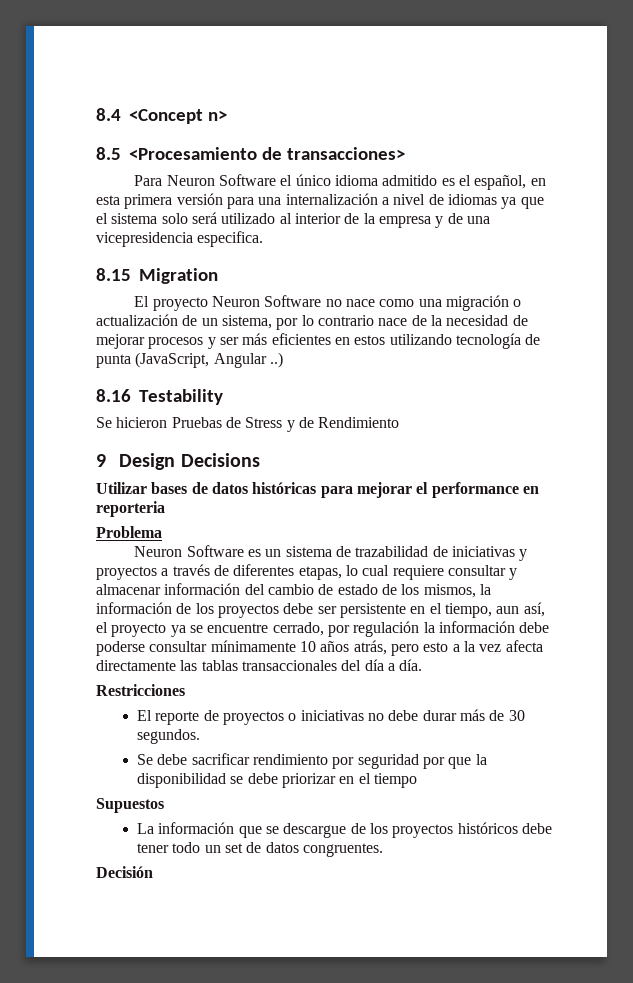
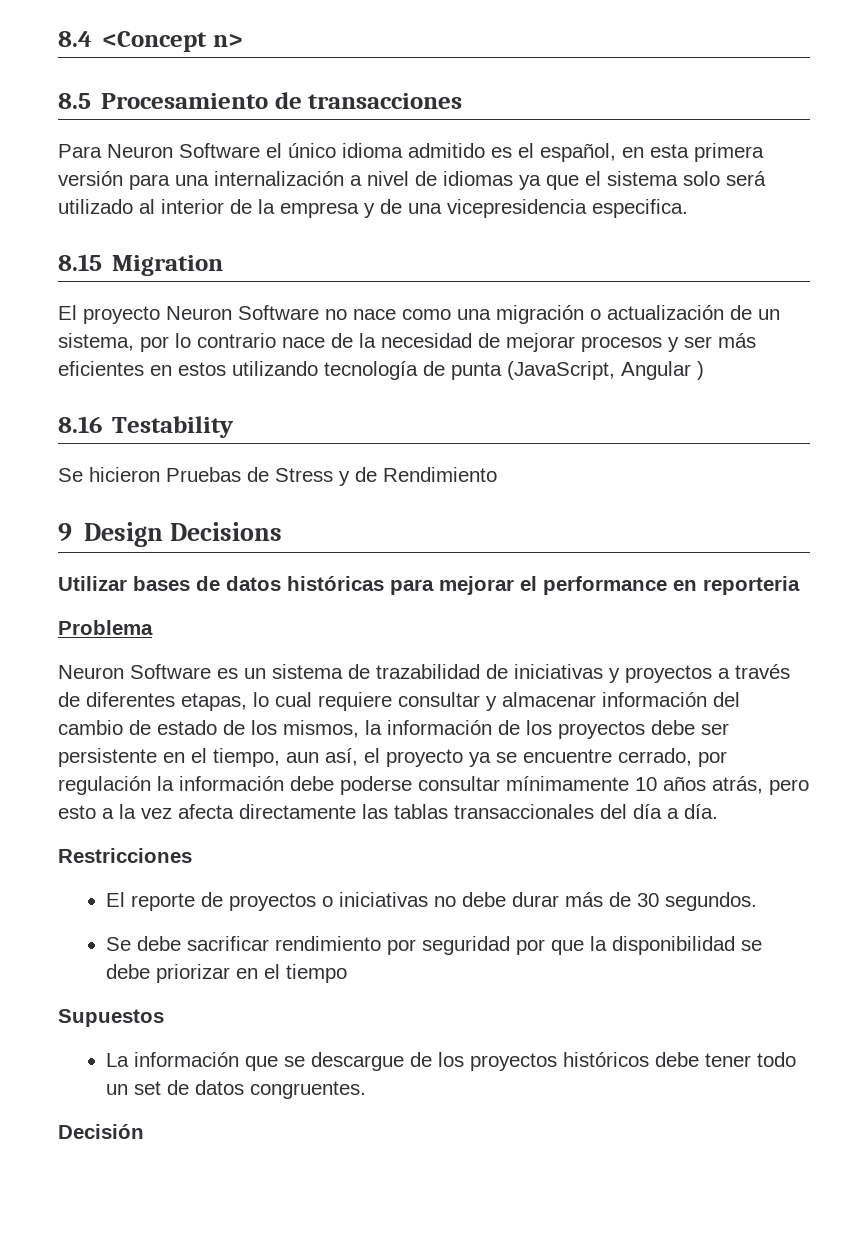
[129,147,405,160] <Procesamiento de transacciones> -> [101,92,463,109] Procesamiento de transacciones
[269,352,283,368] ..) -> [697,361,704,380] )

